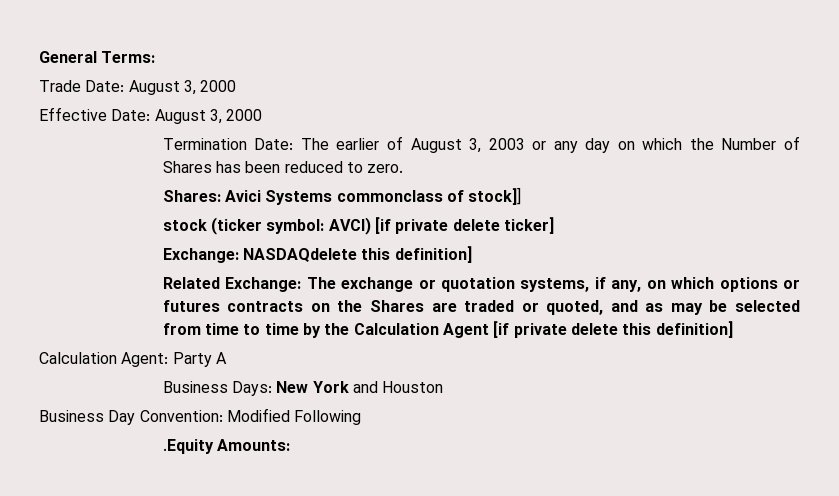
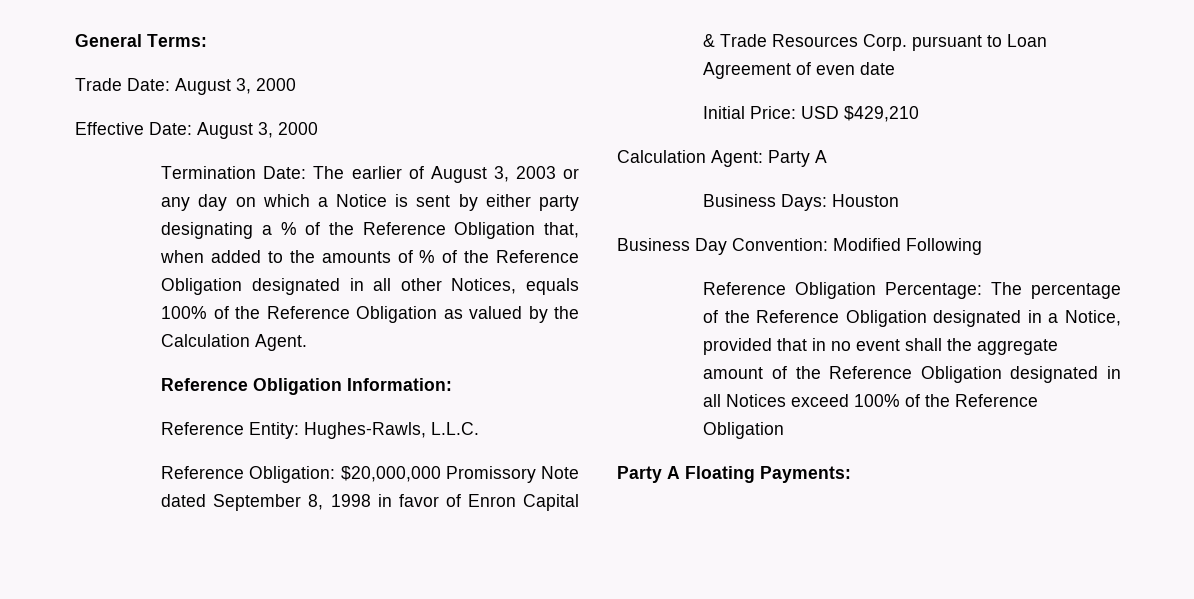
[689,136,801,150] [162,161,404,173] [162,187,522,205] [162,217,555,235] [162,246,472,263] [162,277,801,292] [162,300,800,315] [162,321,733,338] the Number of Shares has been reduced to zero. // Shares: Avici Systems commonclass of stock]] // stock (ticker symbol: AVCI) [if private delete ticker] // Exchange: NASDAQdelete this definition] // Related Exchange: The exchange or quotation systems, if any, on which options or futures contracts on the Shares are traded or quoted, and as may be selected from time to time by the Calculation Agent [if private delete this definition] -> [317,194,579,211] [161,222,579,239] [160,250,580,263] [161,278,580,295] [161,306,579,323] [161,334,308,351] [161,378,453,395] [161,422,480,439] [161,466,579,483] [161,494,579,511] [703,34,1048,51] [703,62,896,79] [703,106,920,122] a Notice is sent by either party designating a % of the Reference Obligation that, when added to the amounts of % of the Reference Obligation designated in all other Notices, equals 100% of the Reference Obligation as valued by the Calculation Agent. // Reference Obligation Information: // Reference Entity: Hughes-Rawls, L.L.C. // Reference Obligation: $20,000,000 Promissory Note dated September 8, 1998 in favor of Enron Capital & Trade Resources Corp. pursuant to Loan Agreement of even date // Initial Price: USD $429,210
[276,381,379,393] New York and -> (828, 202) none
[162,439,291,454] .Equity Amounts: -> [703,282,1121,299] [703,310,1121,327] [703,338,1059,355] [703,366,1121,383] [703,394,1039,407] [703,422,785,439] [617,466,851,483] Reference Obligation Percentage: The percentage of the Reference Obligation designated in a Notice, provided that in no event shall the aggregate amount of the Reference Obligation designated in all Notices exceed 100% of the Reference Obligation // Party A Floating Payments:

